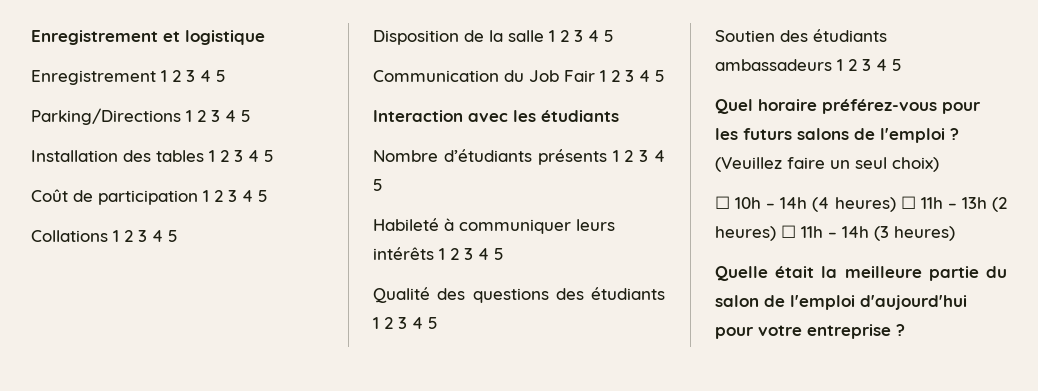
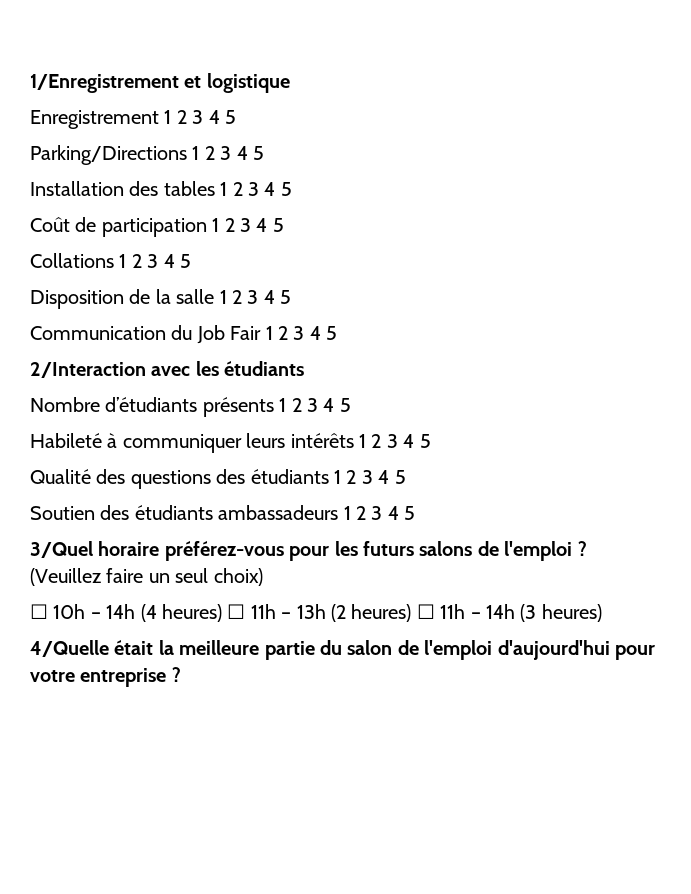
[31,30,158,45] Enregistrement -> [30,74,179,93] 1/Enregistrement
[373,110,463,122] Interaction -> [30,362,146,378] 2/Interaction
[715,99,753,114] Quel -> [30,541,93,558] 3/Quel
[715,266,768,281] Quelle -> [30,640,109,657] 4/Quelle

